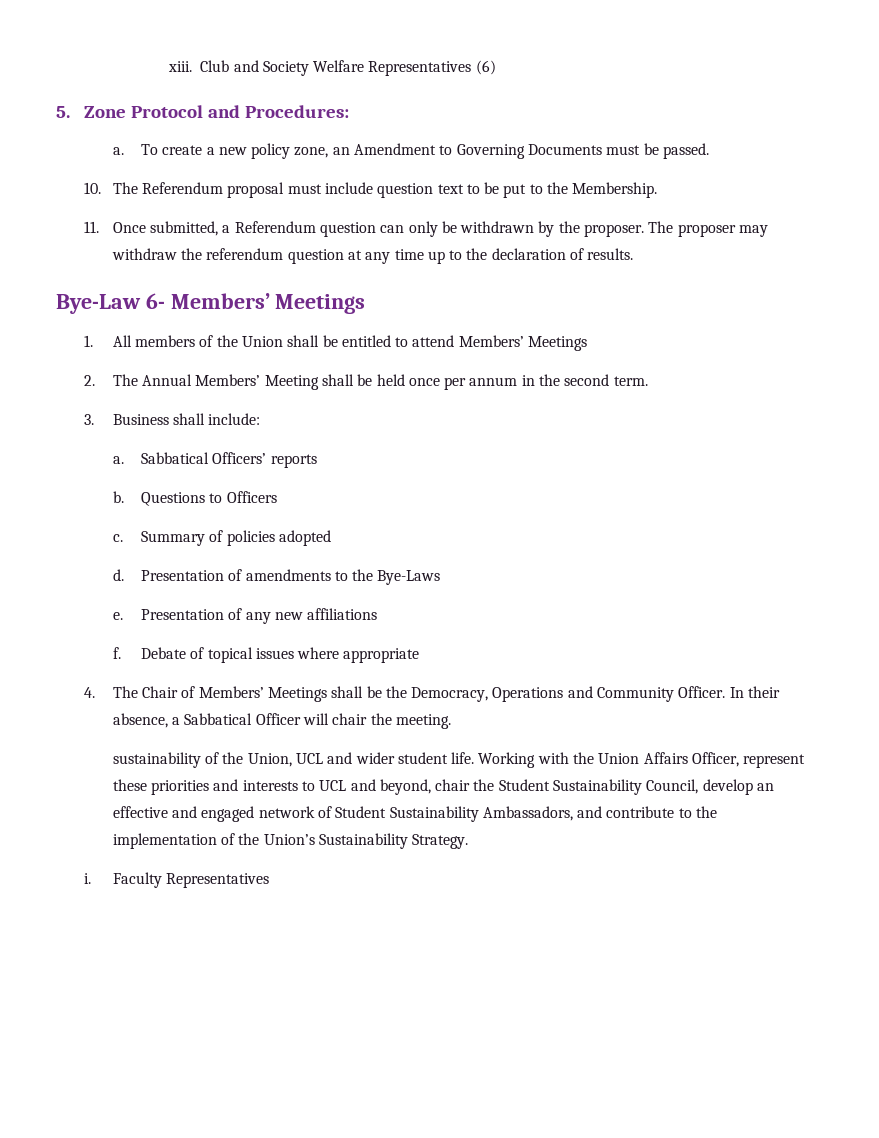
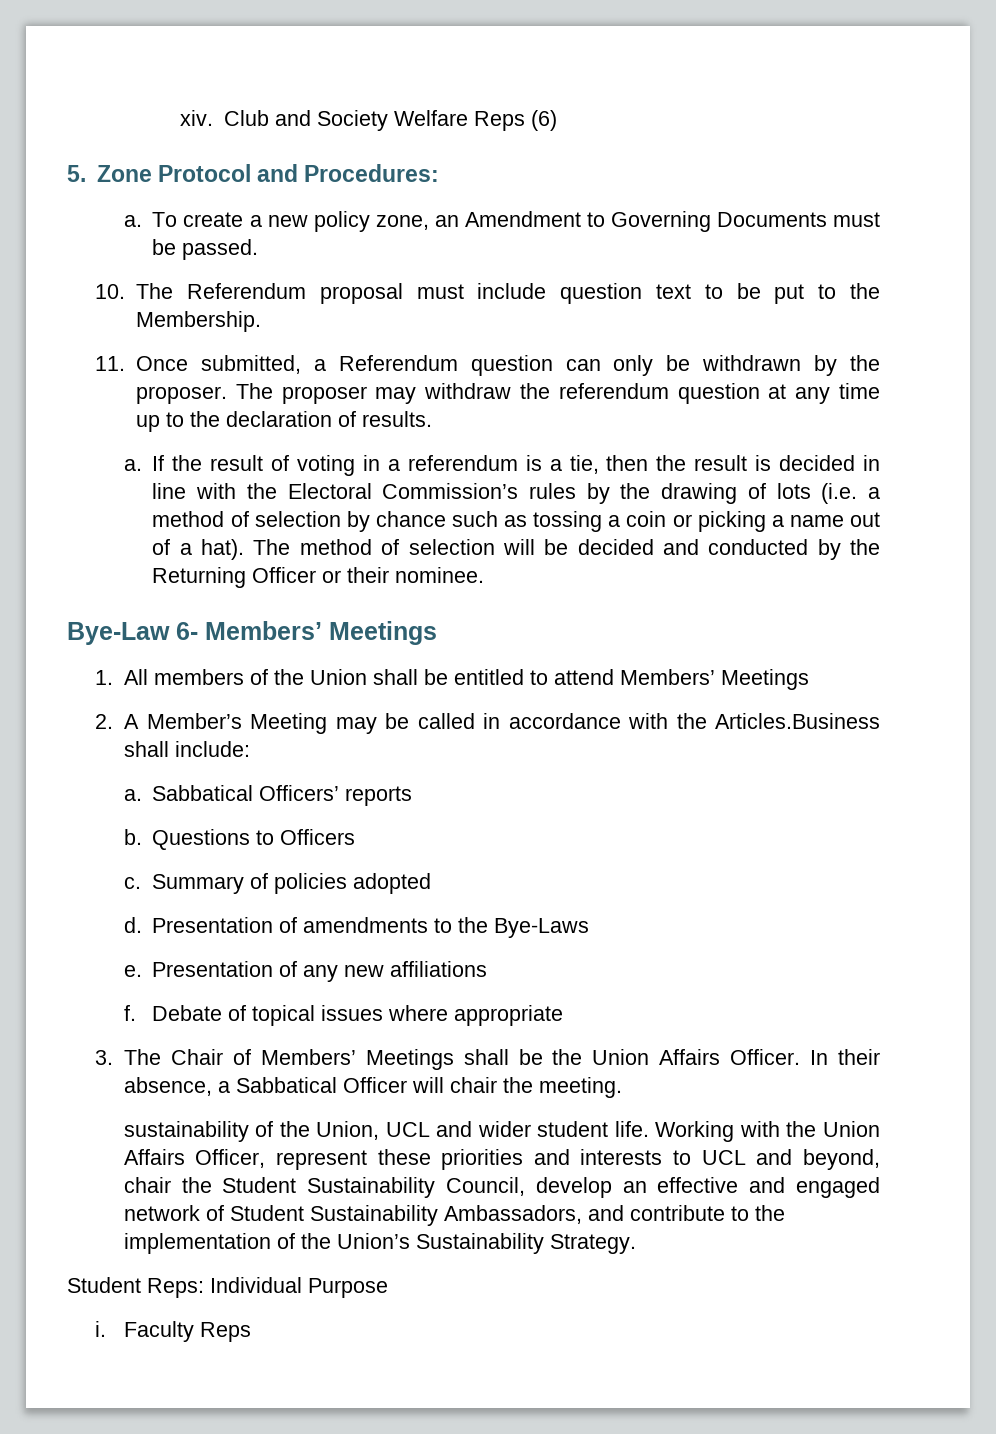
[168,61,193,72] xiii. -> [180,110,214,126] xiv.
[368,61,472,76] Representatives -> [474,111,526,131] Reps
(634, 254) none -> [123,455,881,476] [152,483,881,504] [152,511,880,532] [152,539,880,560] [152,567,485,588] // a. If the result of voting in a referendum is a tie, then the result is decided in line with the Electoral Commission’s rules by the drawing of lots (i.e. a method of selection by chance such as tossing a coin or picking a name out of a hat). The method of selection will be decided and conducted by the Returning Officer or their nominee.
[112,374,648,390] [84,414,169,425] The Annual Members’ Meeting shall be held once per annum in the second term. // 3. Business -> [124,713,881,734] A Member’s Meeting may be called in accordance with the Articles.Business
[84,687,96,698] 4. -> [95,1050,114,1065] 3.
[411,686,675,702] Democracy, Operations and Community -> [592,1049,721,1065] Union Affairs
(469, 841) none -> [67,1277,388,1298] // Student Reps: Individual Purpose
[165,873,269,888] Representatives -> [199,1322,251,1342] Reps

